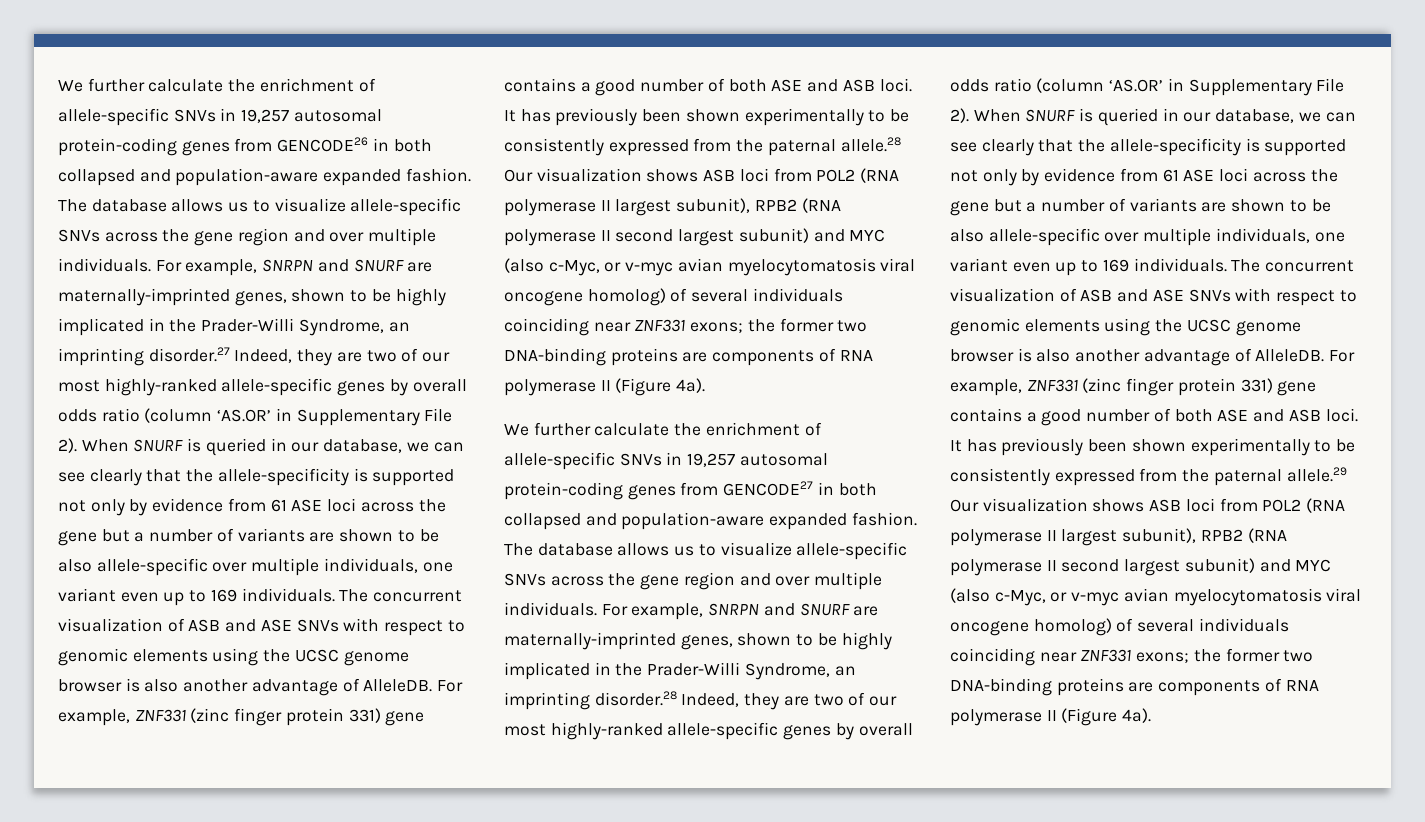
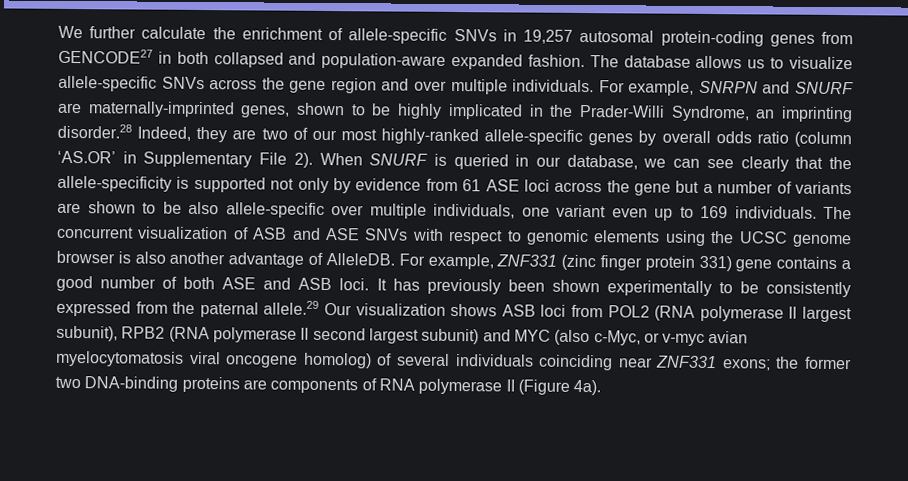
[277,137,432,152] [58,168,471,186] [58,198,462,216] [58,228,437,246] [58,258,433,276] [58,288,446,306] [58,318,410,336] [58,347,451,366] [58,378,467,396] [58,408,453,426] [58,438,464,456] [58,468,455,486] [58,498,446,516] [58,528,439,546] [58,558,453,576] [58,588,463,606] [58,618,465,636] [58,648,409,666] [58,678,464,696] [58,708,425,726] [504,78,912,96] [504,108,910,126] [504,137,901,156] [504,168,900,183] [504,198,841,216] [504,228,886,246] [504,258,916,276] [504,288,843,306] [504,318,868,336] [504,348,873,366] [504,378,706,396] [504,422,822,436] [504,452,828,470] [504,482,719,500] GENCODE26 in both collapsed and population-aware expanded fashion. The database allows us to visualize allele-specific SNVs across the gene region and over multiple individuals. For example, SNRPN and SNURF are maternally-imprinted genes, shown to be highly implicated in the Prader-Willi Syndrome, an imprinting disorder.27 Indeed, they are two of our most highly-ranked allele-specific genes by overall odds ratio (column ‘AS.OR’ in Supplementary File 2). When SNURF is queried in our database, we can see clearly that the allele-specificity is supported not only by evidence from 61 ASE loci across the gene but a number of variants are shown to be also allele-specific over multiple individuals, one variant even up to 169 individuals. The concurrent visualization of ASB and ASE SNVs with respect to genomic elements using the UCSC genome browser is also another advantage of AlleleDB. For example, ZNF331 (zinc finger protein 331) gene contains a good number of both ASE and ASB loci. It has previously been shown experimentally to be consistently expressed from the paternal allele.28 Our visualization shows ASB loci from POL2 (RNA polymerase II largest subunit), RPB2 (RNA polymerase II second largest subunit) and MYC (also c-Myc, or v-myc avian myelocytomatosis viral oncogene homolog) of several individuals coinciding near ZNF331 exons; the former two DNA-binding proteins are components of RNA polymerase II (Figure 4a). // We further calculate the enrichment of allele-specific SNVs in 19,257 autosomal protein-coding genes from -> (854, 38) none

